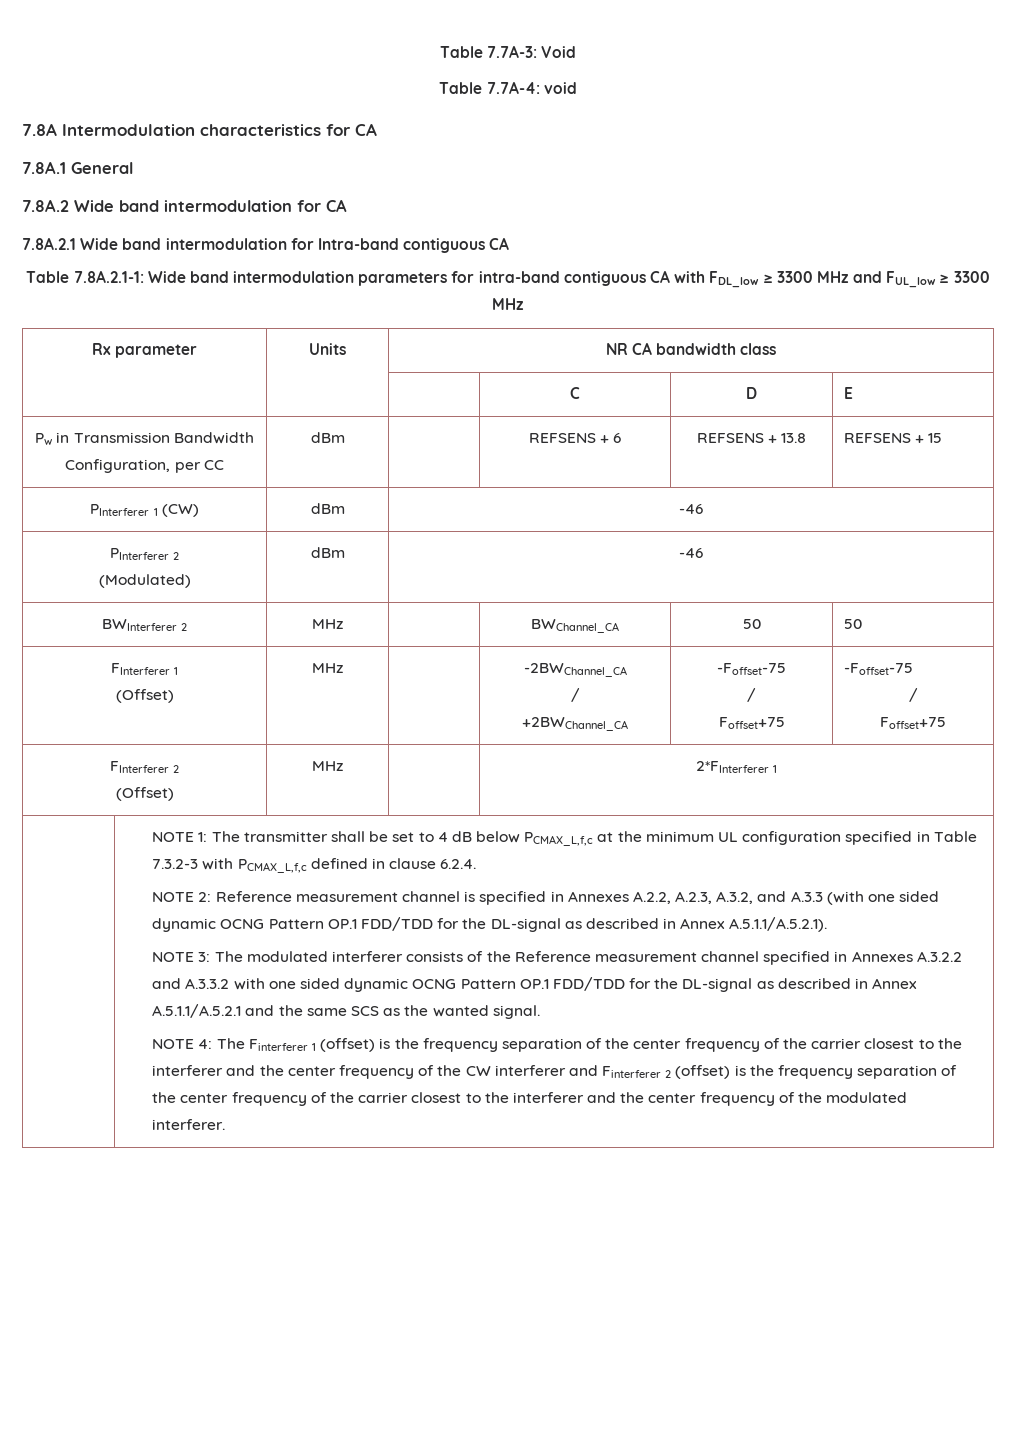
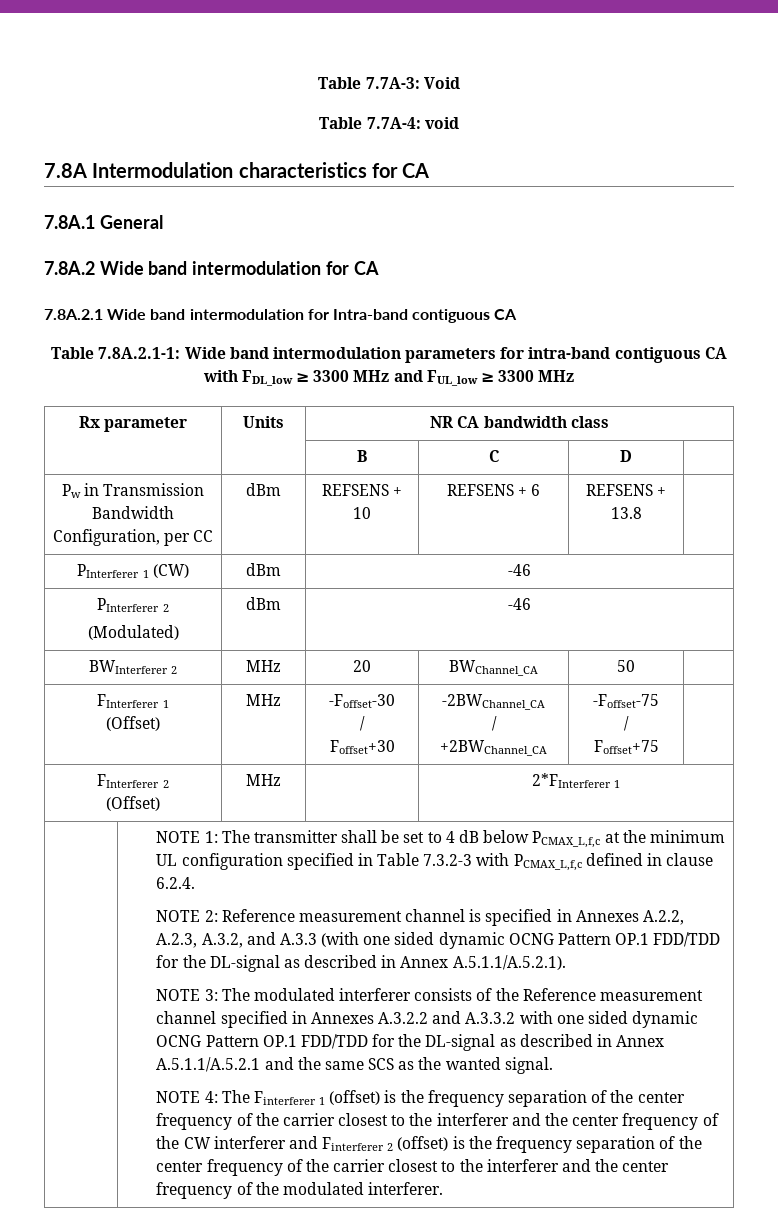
(777, 349) none -> [357,450,367,462] B
[843,387,853,399] E -> (632, 456) none
(345, 437) none -> [321,484,403,496] [353,507,371,519] REFSENS + 10
[843,433,943,443] REFSENS + 15 -> (642, 513) none
(343, 624) none -> [353,660,371,672] 20
[843,619,862,629] 50 -> (635, 666) none
(343, 668) none -> [329,694,395,708] [360,716,365,731] [329,740,395,754] -Foffset-30 // / // Foffset+30
[843,663,913,675] [908,688,918,702] [880,717,946,729] -Foffset-75 // / // Foffset+75 -> (659, 747) none

